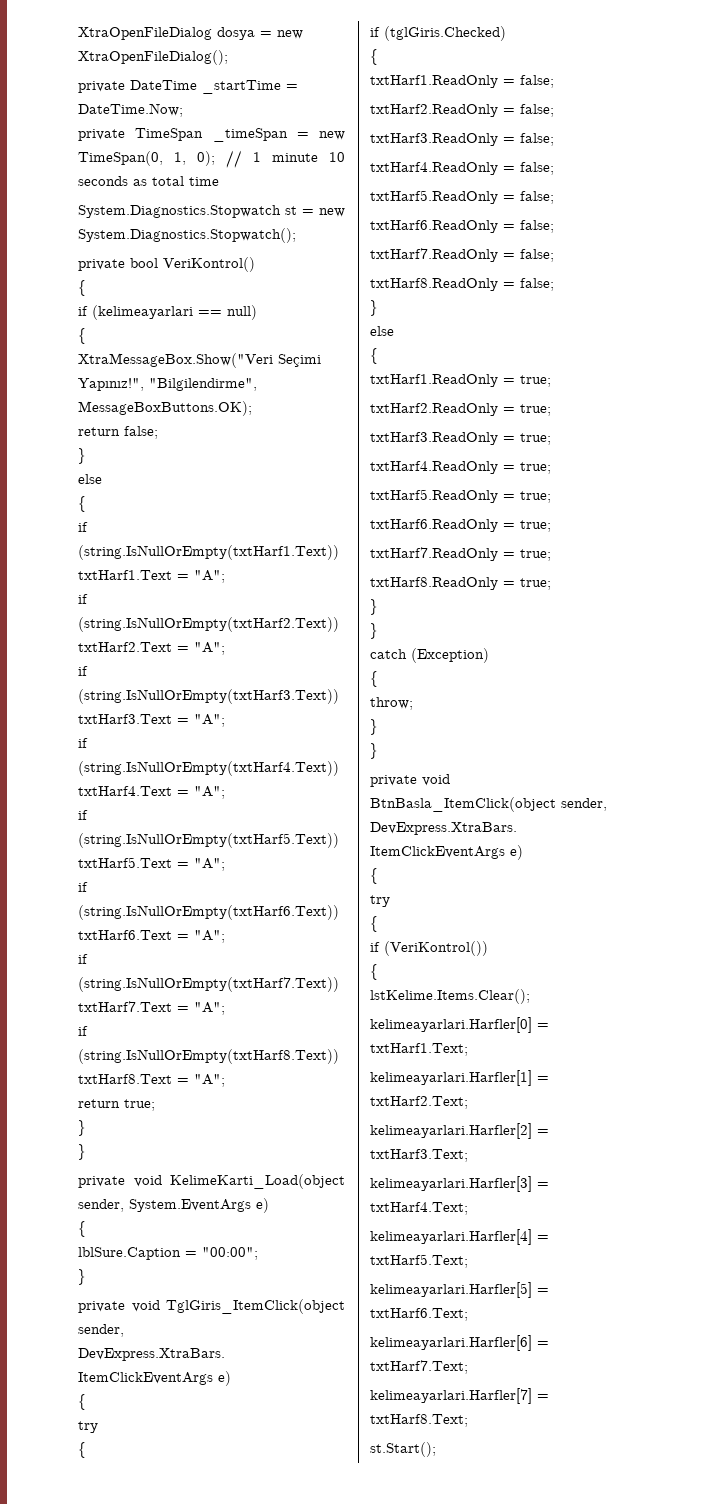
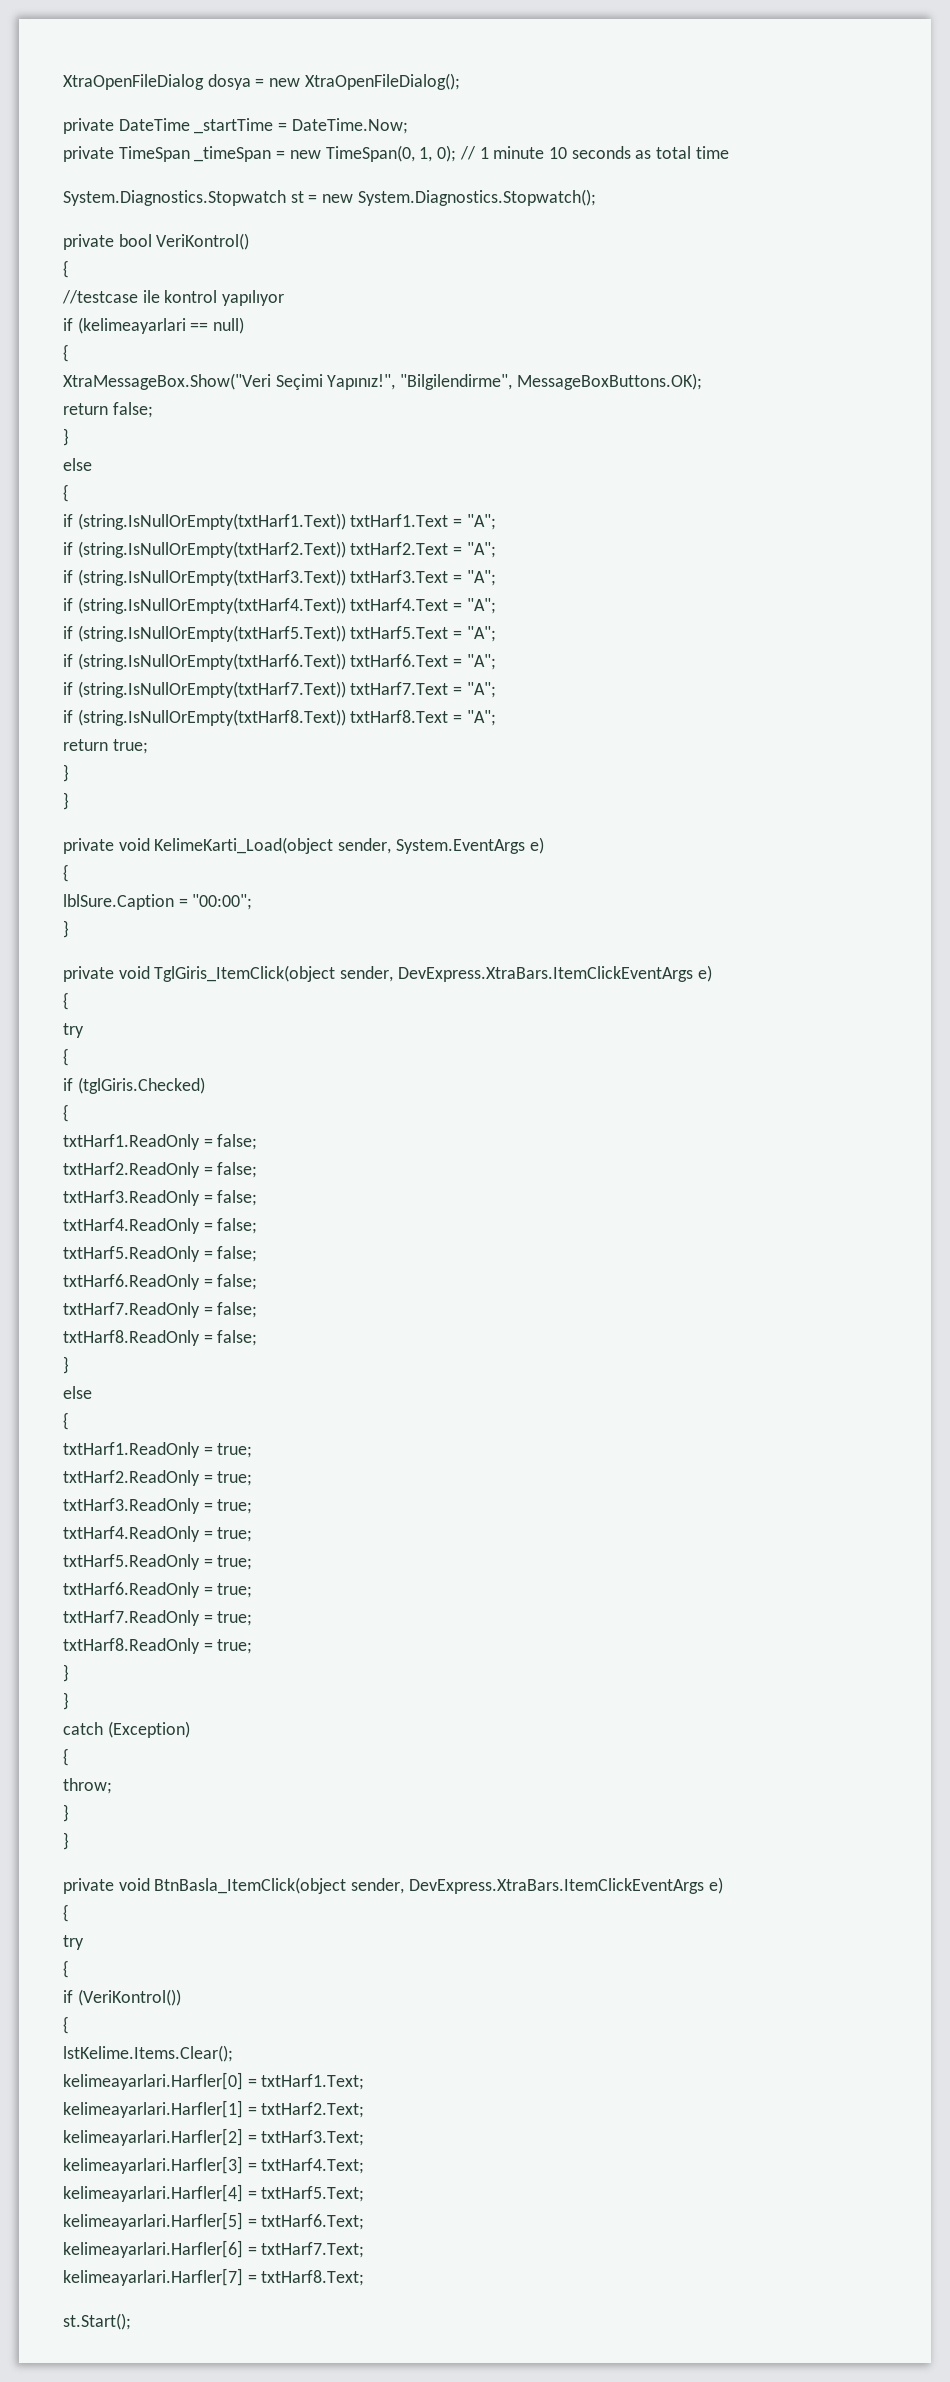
(86, 288) none -> [62,290,285,306] // //testcase ile kontrol yapılıyor

